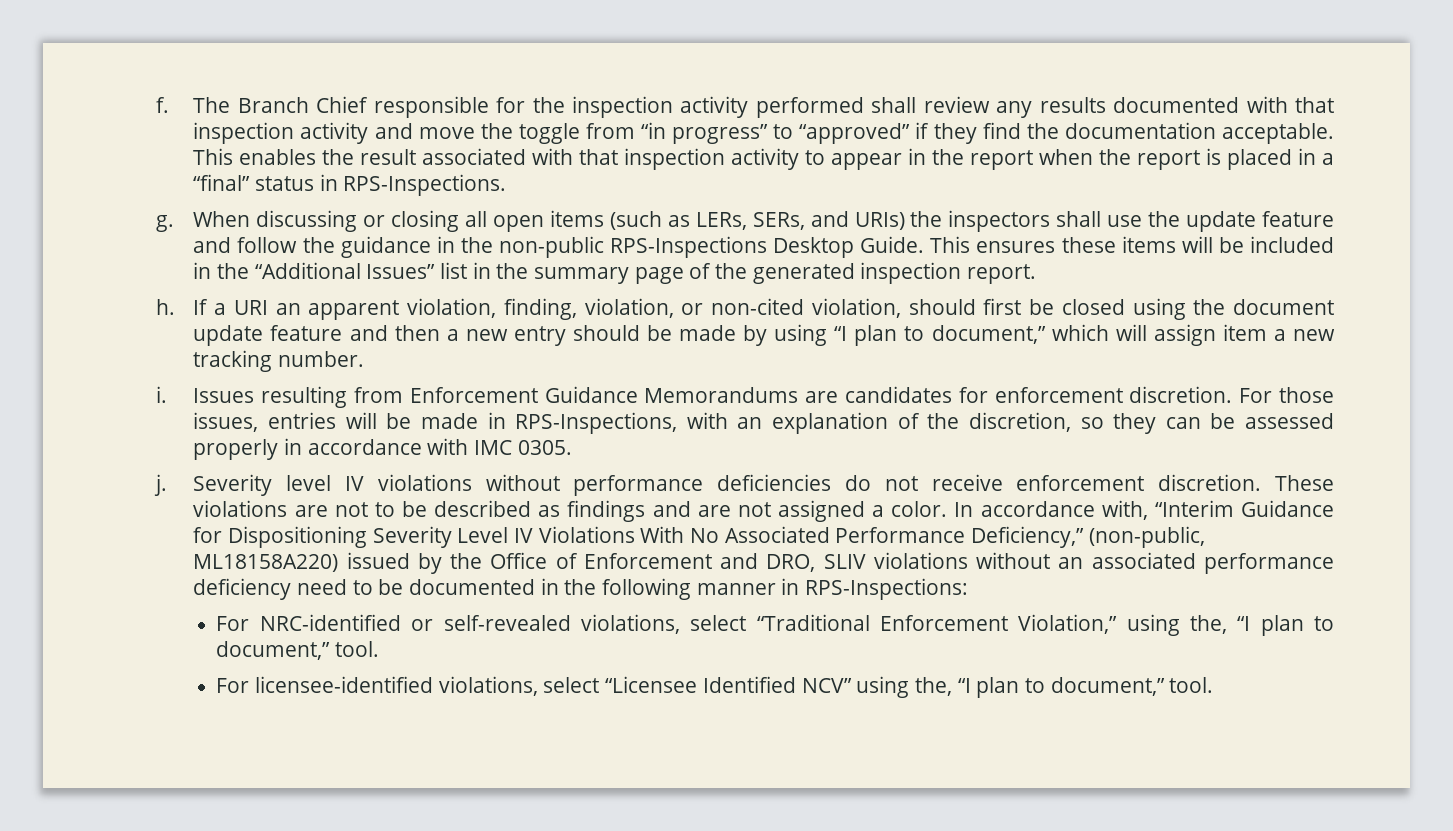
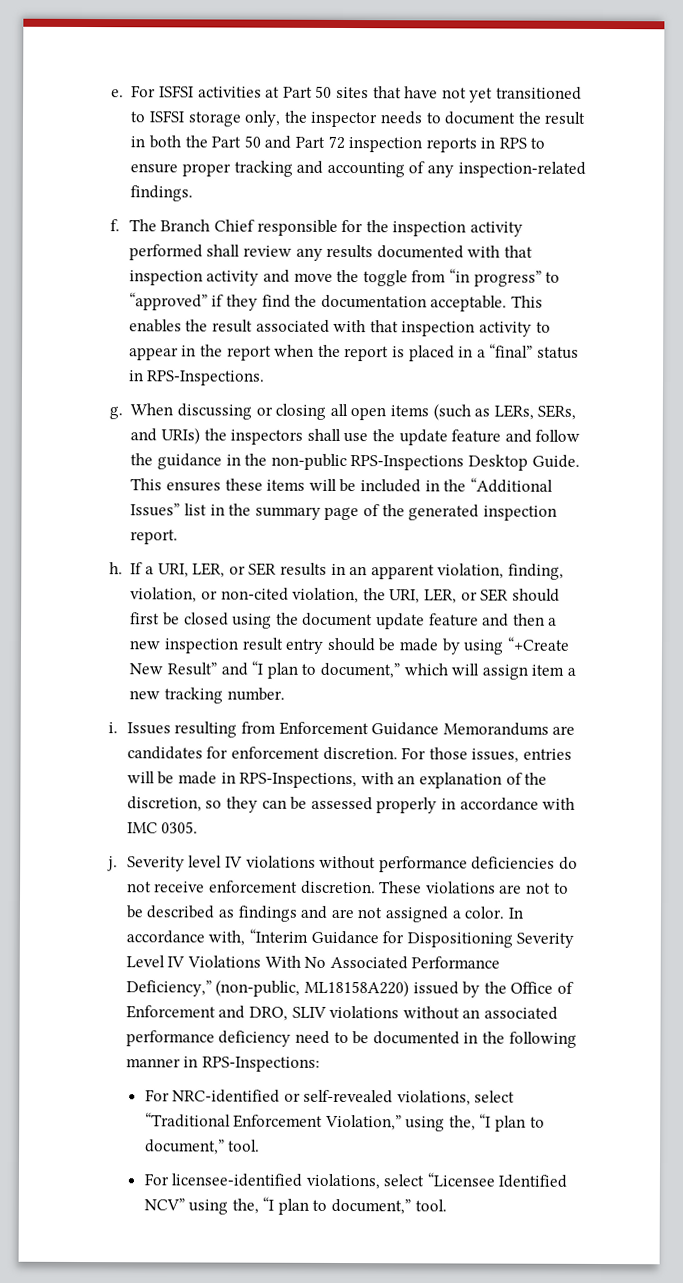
(156, 105) none -> [110,85,582,103] [130,110,587,128] [130,135,546,153] [130,160,586,178] [130,185,194,202] e. For ISFSI activities at Part 50 sites that have not yet transitioned to ISFSI storage only, the inspector needs to document the result in both the Part 50 and Part 72 inspection reports in RPS to ensure proper tracking and accounting of any inspection-related findings. //
[233,300,268,315] URI -> [157,562,346,578] URI, LER, or SER results in
(901, 308) none -> [362,588,510,604] the URI, LER, or SER
(508, 335) none -> [163,637,284,654] inspection result
(828, 335) none -> [506,636,570,651] [129,662,248,676] “+Create New Result” and

